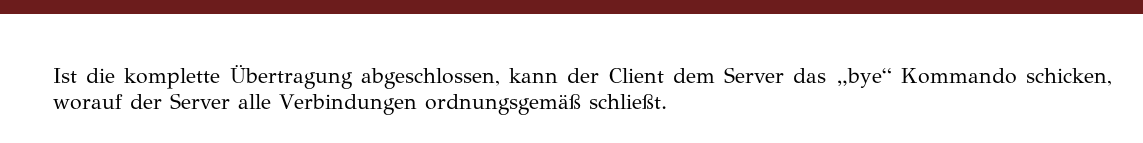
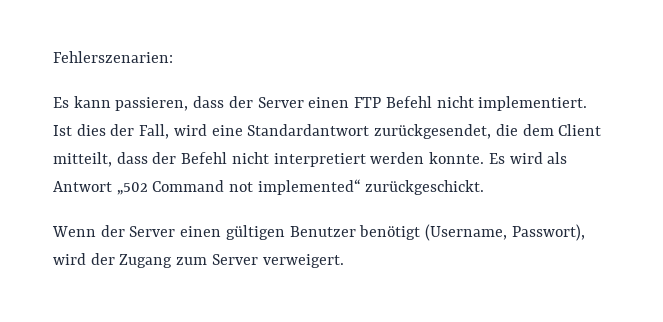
[53,65,1113,89] [53,93,667,115] Ist die komplette Übertragung abgeschlossen, kann der Client dem Server das „bye“ Kommando schicken, worauf der Server alle Verbindungen ordnungsgemäß schließt. -> [53,51,173,63] [53,96,588,111] [53,124,602,139] [53,152,568,167] [53,179,484,195] [52,224,585,241] [53,253,344,268] Fehlerszenarien: // Es kann passieren, dass der Server einen FTP Befehl nicht implementiert. Ist dies der Fall, wird eine Standardantwort zurückgesendet, die dem Client mitteilt, dass der Befehl nicht interpretiert werden konnte. Es wird als Antwort „502 Command not implemented“ zurückgeschickt. // Wenn der Server einen gültigen Benutzer benötigt (Username, Passwort), wird der Zugang zum Server verweigert.

